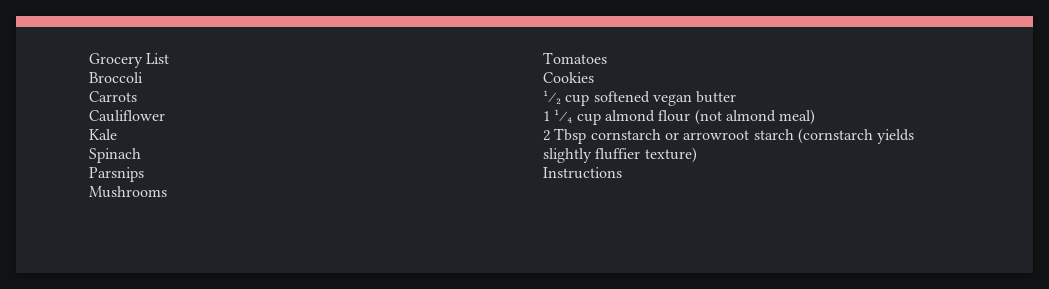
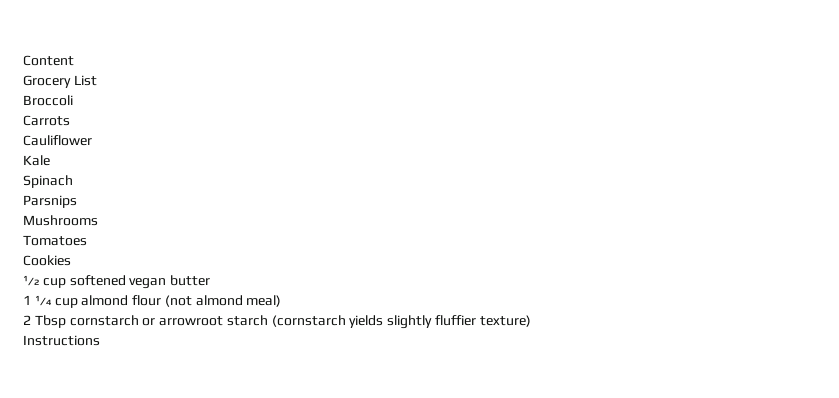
(89, 60) none -> [23,55,74,66] Content //

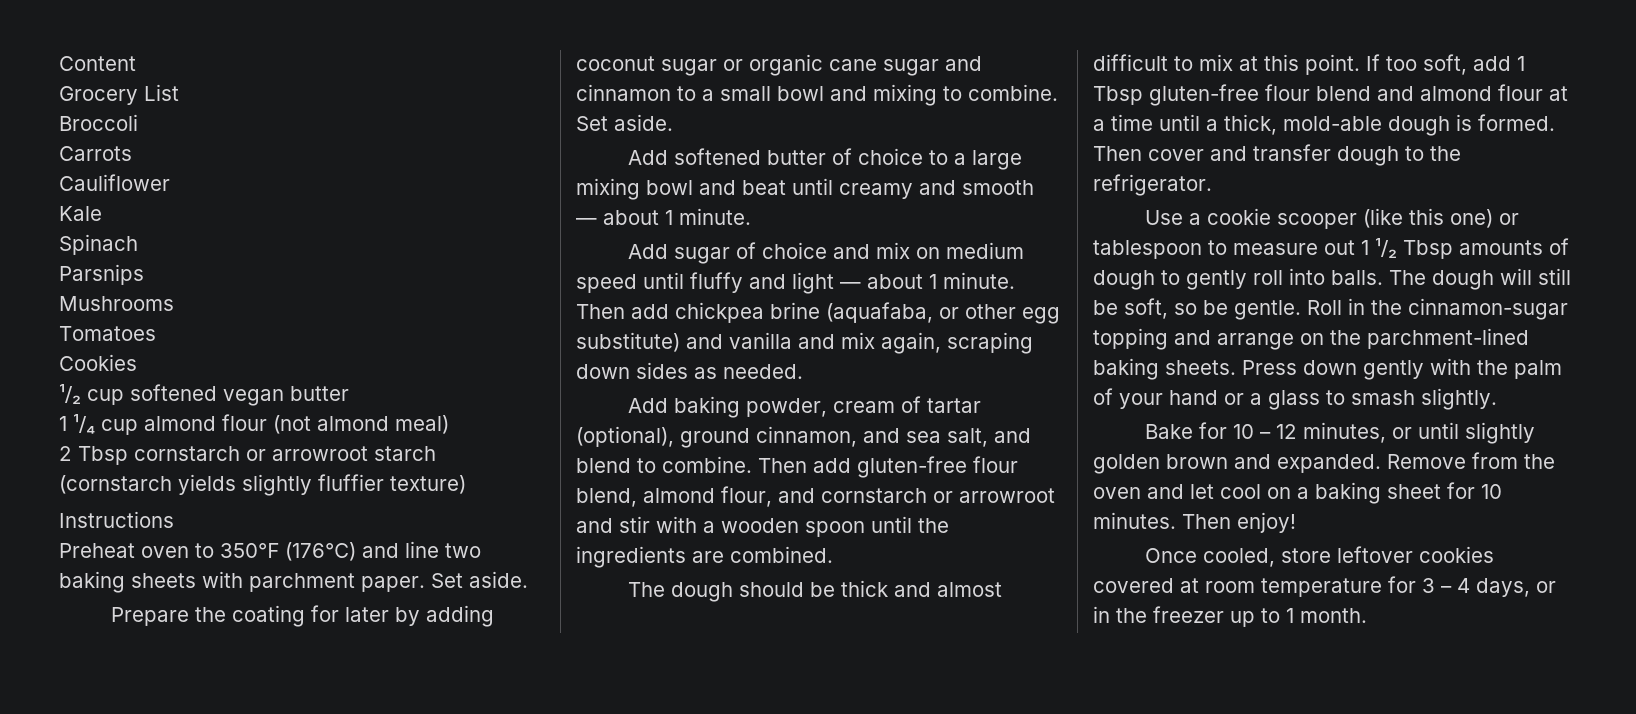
(100, 340) none -> [59,541,481,561] [59,571,528,593] [110,605,494,627] [576,54,982,76] [576,84,1058,106] [576,114,673,131] [627,148,1022,170] [576,178,1034,200] [576,208,751,225] [627,242,1024,264] [576,272,1015,294] [576,302,1060,324] [576,332,1033,354] [576,362,803,379] [627,396,981,418] [576,426,1031,448] [576,456,1018,478] [576,486,1055,507] [576,516,949,537] [576,546,833,568] [627,580,1002,602] [1093,54,1525,75] [1093,84,1568,106] [1093,114,1555,136] [1093,144,1461,166] [1093,174,1212,196] [1144,208,1519,229] [1093,238,1569,259] [1093,268,1571,290] [1093,298,1568,320] [1093,328,1529,350] [1093,358,1562,380] [1093,388,1497,410] [1144,422,1535,444] [1093,452,1555,474] [1093,482,1502,504] [1093,512,1296,533] [1144,546,1494,567] [1093,576,1556,597] [1093,606,1367,627] // Preheat oven to 350℉ (176℃) and line two baking sheets with parchment paper. Set aside. // Prepare the coating for later by adding coconut sugar or organic cane sugar and cinnamon to a small bowl and mixing to combine. Set aside. // Add softened butter of choice to a large mixing bowl and beat until creamy and smooth — about 1 minute. // Add sugar of choice and mix on medium speed until fluffy and light — about 1 minute. Then add chickpea brine (aquafaba, or other egg substitute) and vanilla and mix again, scraping down sides as needed. // Add baking powder, cream of tartar (optional), ground cinnamon, and sea salt, and blend to combine. Then add gluten-free flour blend, almond flour, and cornstarch or arrowroot and stir with a wooden spoon until the ingredients are combined. // The dough should be thick and almost difficult to mix at this point. If too soft, add 1 Tbsp gluten-free flour blend and almond flour at a time until a thick, mold-able dough is formed. Then cover and transfer dough to the refrigerator. // Use a cookie scooper (like this one) or tablespoon to measure out 1 ¹∕₂ Tbsp amounts of dough to gently roll into balls. The dough will still be soft, so be gentle. Roll in the cinnamon-sugar topping and arrange on the parchment-lined baking sheets. Press down gently with the palm of your hand or a glass to smash slightly. // Bake for 10 – 12 minutes, or until slightly golden brown and expanded. Remove from the oven and let cool on a baking sheet for 10 minutes. Then enjoy! // Once cooled, store leftover cookies covered at room temperature for 3 – 4 days, or in the freezer up to 1 month.

